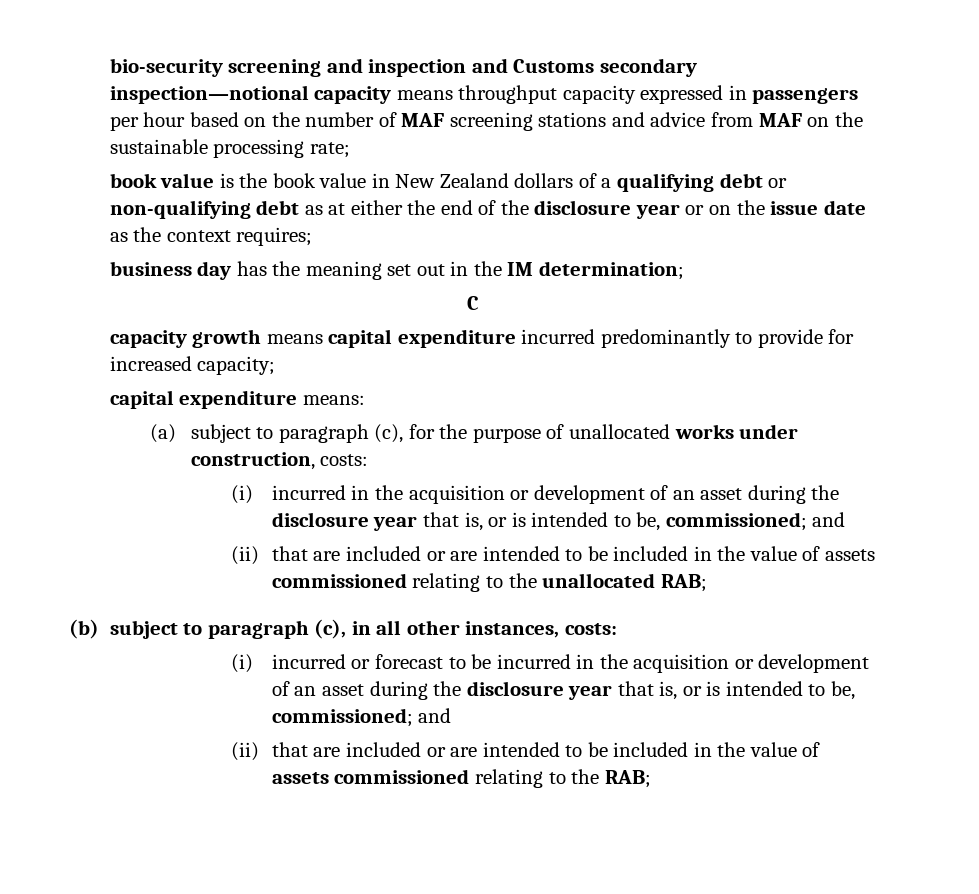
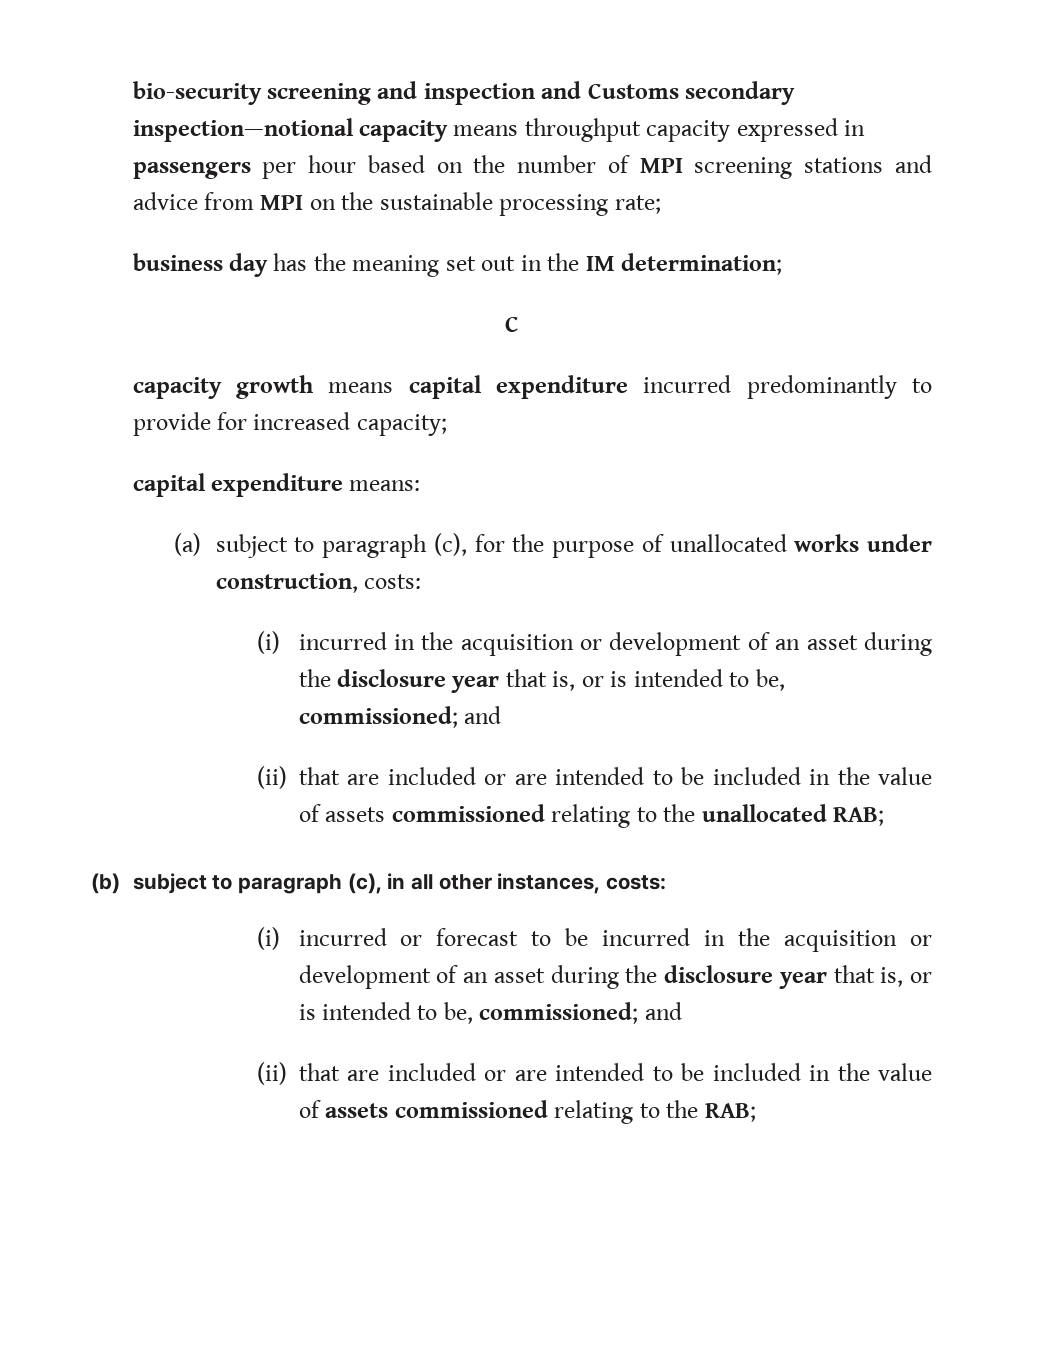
[401,113,445,127] MAF -> [639,158,683,173] MPI
[758,113,802,127] MAF -> [260,195,304,210] MPI
[109,173,788,192] [109,200,866,219] [109,227,313,246] // book value is the book value in New Zealand dollars of a qualifying debt or non-qualifying debt as at either the end of the disclosure year or on the issue date as the context requires; -> (661, 204) none

